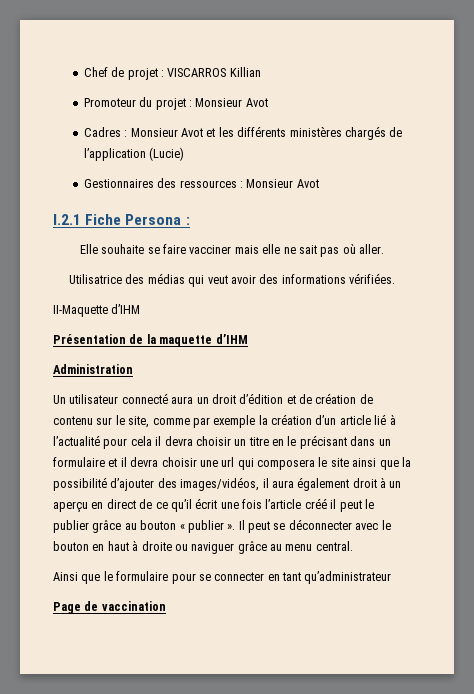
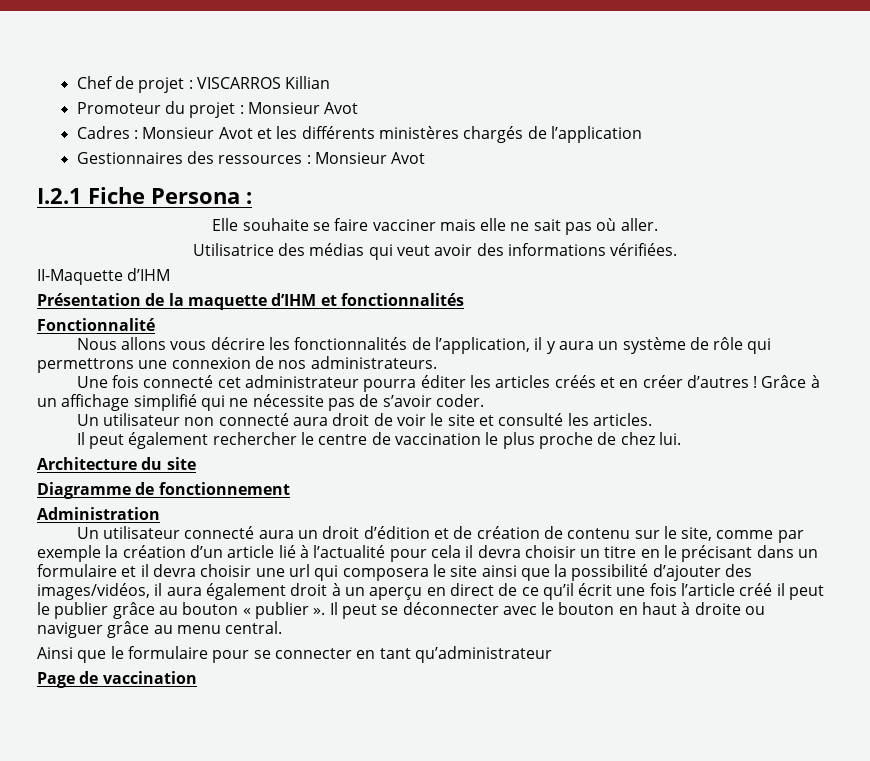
[149,147,185,161] (Lucie) -> (642, 134) none
(248, 339) none -> [320,293,464,306] [37,318,155,331] [76,337,772,354] [37,356,437,373] [76,375,820,392] [37,394,484,411] [76,413,652,426] [76,432,681,449] [37,457,196,470] [37,482,290,499] et fonctionnalités // Fonctionnalité // Nous allons vous décrire les fonctionnalités de l’application, il y aura un système de rôle qui permettrons une connexion de nos administrateurs. // Une fois connecté cet administrateur pourra éditer les articles créés et en créer d’autres ! Grâce à un affichage simplifié qui ne nécessite pas de s’avoir coder. // Un utilisateur non connecté aura droit de voir le site et consulté les articles. // Il peut également rechercher le centre de vaccination le plus proche de chez lui. // Architecture du site // Diagramme de fonctionnement

